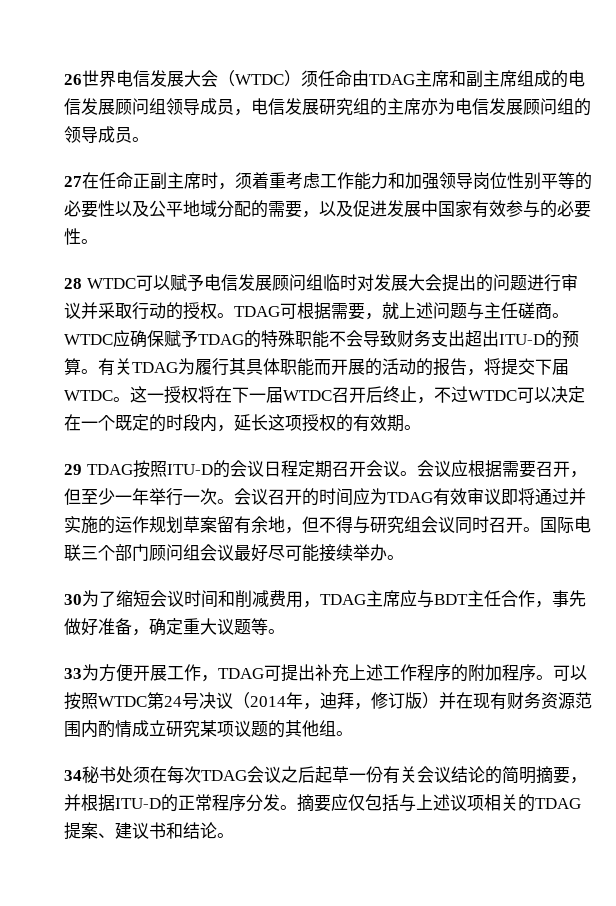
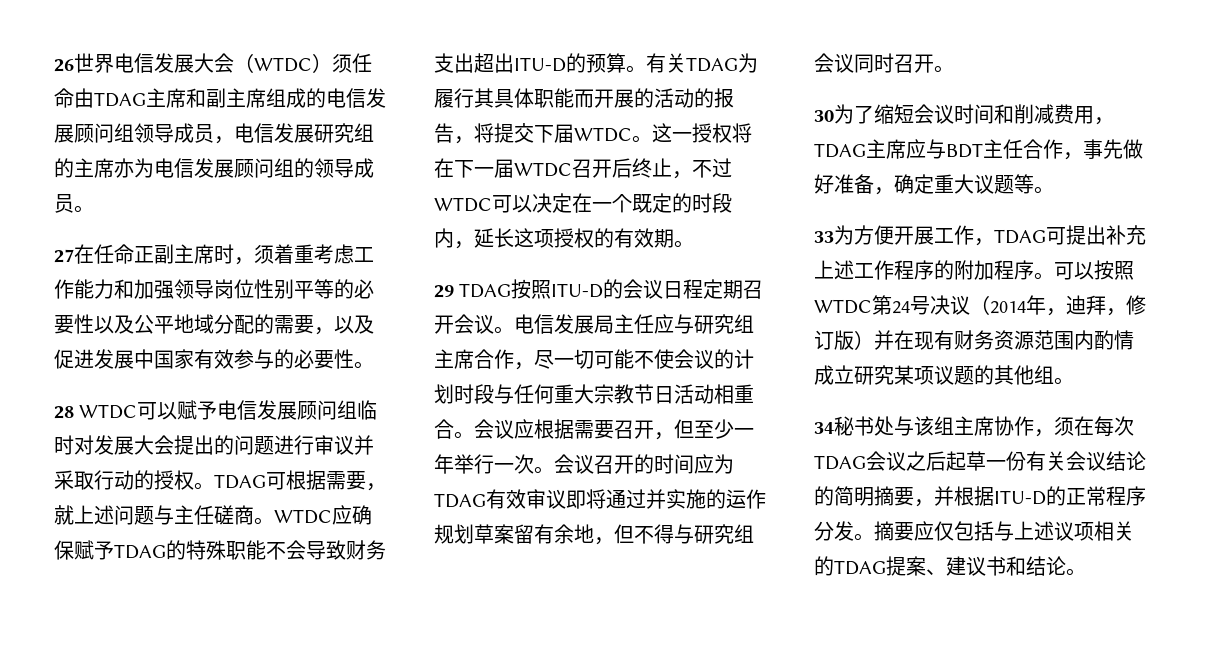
(417, 473) none -> [514,314,754,334] [434,349,754,370] [434,384,754,404] [434,419,474,439] 电信发展局主任应与研究组主席合作，尽一切可能不使会议的计划时段与任何重大宗教节日活动相重合。
[540,516,591,534] [64,544,404,562] 国际电联三个部门顾问组会议最好尽可能接续举办。 -> (954, 69) none
(133, 774) none -> [894,416,1054,437] 与该组主席协作，

